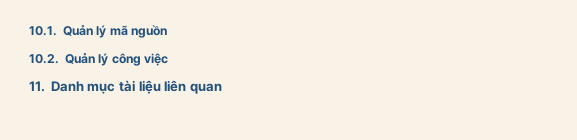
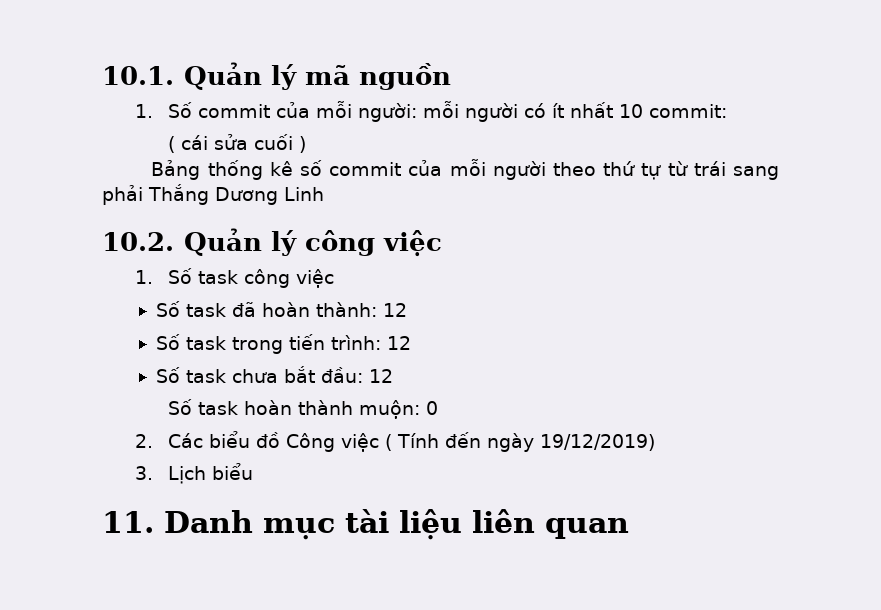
(167, 31) none -> [134,101,727,122] [167,134,306,153] [151,159,780,180] [102,184,324,205] // 1. Số commit của mỗi người: mỗi người có ít nhất 10 commit: // ( cái sửa cuối ) // Bảng thống kê số commit của mỗi người theo thứ tự từ trái sang phải Thắng Dương Linh
(168, 59) none -> [134,268,334,288] [155,301,407,317] [155,334,411,354] [155,366,393,383] [167,399,438,419] [134,431,655,452] [134,463,253,484] // 1. Số task công việc // Số task đã hoàn thành: 12 // Số task trong tiến trình: 12 // Số task chưa bắt đầu: 12 // Số task hoàn thành muộn: 0 // 2. Các biểu đồ Công việc ( Tính đến ngày 19/12/2019) // 3. Lịch biểu

